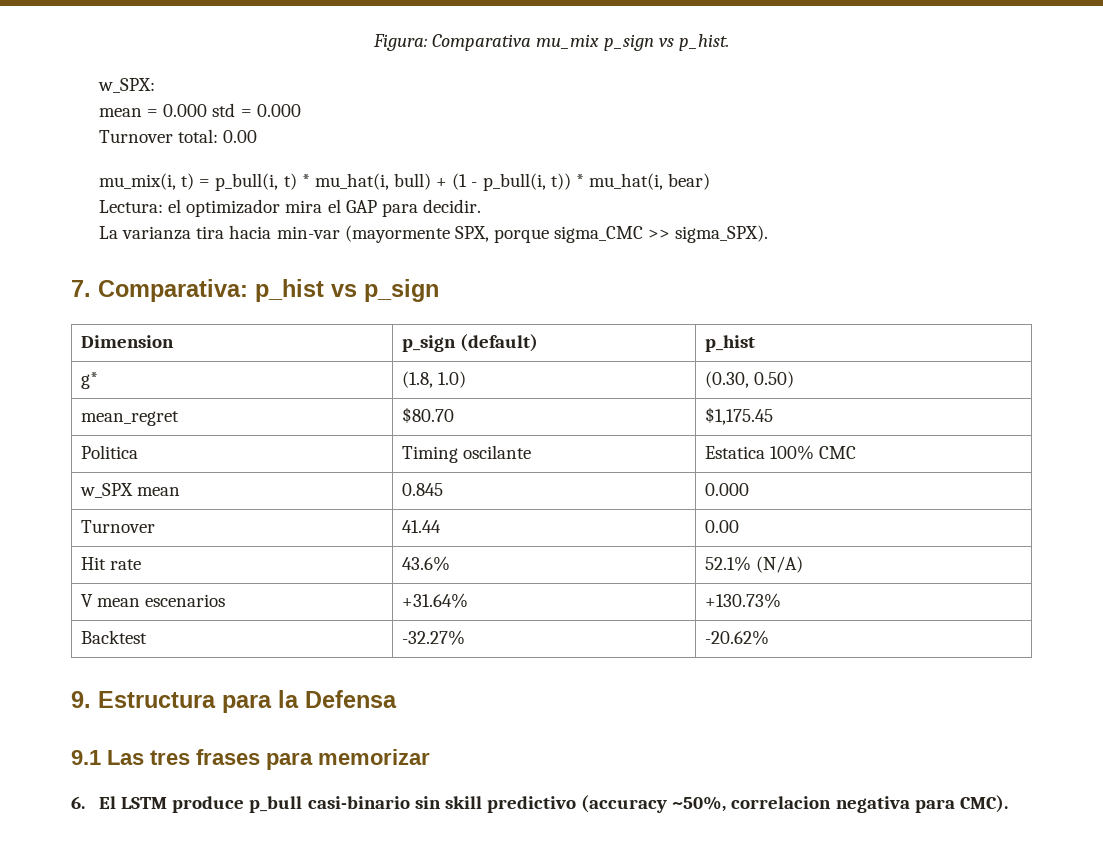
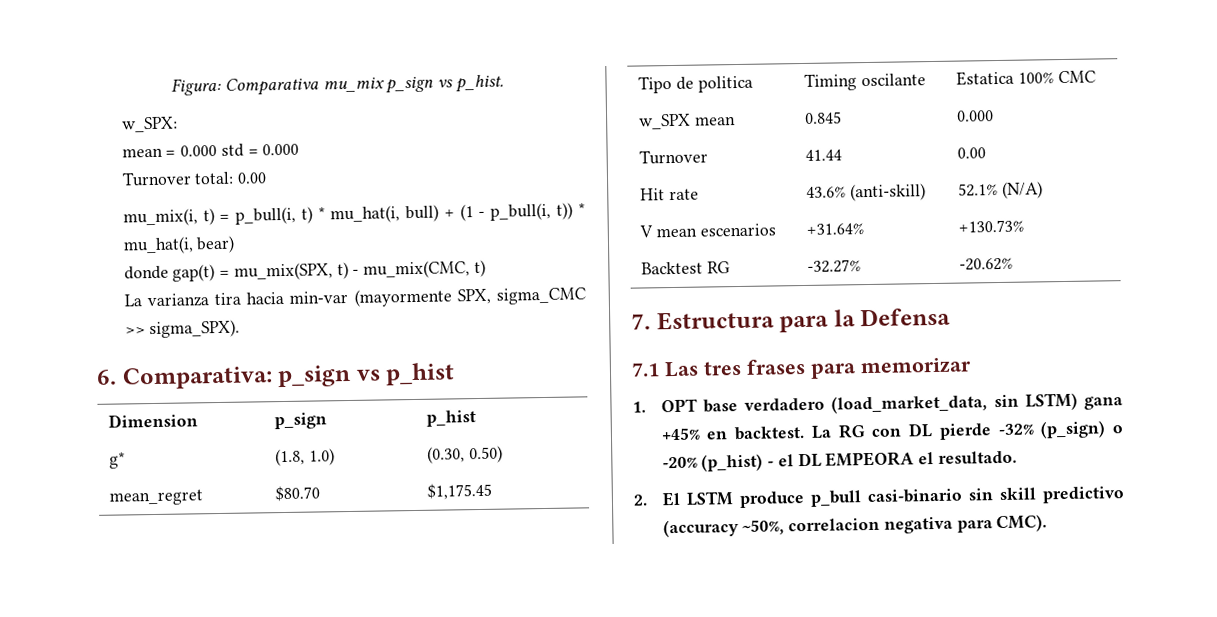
[99,199,481,217] Lectura: el optimizador mira el GAP para decidir. -> [123,259,486,282] donde gap(t) = mu_mix(SPX, t) - mu_mix(CMC, t)
[493,229,549,243] porque -> (491, 296) none
[71,279,439,302] 7. Comparativa: p_hist vs p_sign -> [96,362,456,390] 6. Comparativa: p_sign vs p_hist
[460,334,539,352] (default) -> (328, 421) none
[81,445,139,459] Politica -> [638,75,753,94] Tipo de politica
(451, 563) none -> [850,183,927,202] (anti-skill)
(148, 637) none -> [707,261,731,274] RG
[71,691,91,708] 9. -> [631,313,651,330] 7.
[71,750,101,765] 9.1 -> [631,362,660,377] 7.1
[71,796,85,809] 6. -> [632,392,1123,414] [660,420,1123,441] [661,450,1017,472] [633,494,648,506] 1. OPT base verdadero (load_market_data, sin LSTM) gana +45% en backtest. La RG con DL pierde -32% (p_sign) o -20% (p_hist) - el DL EMPEORA el resultado. // 2.

